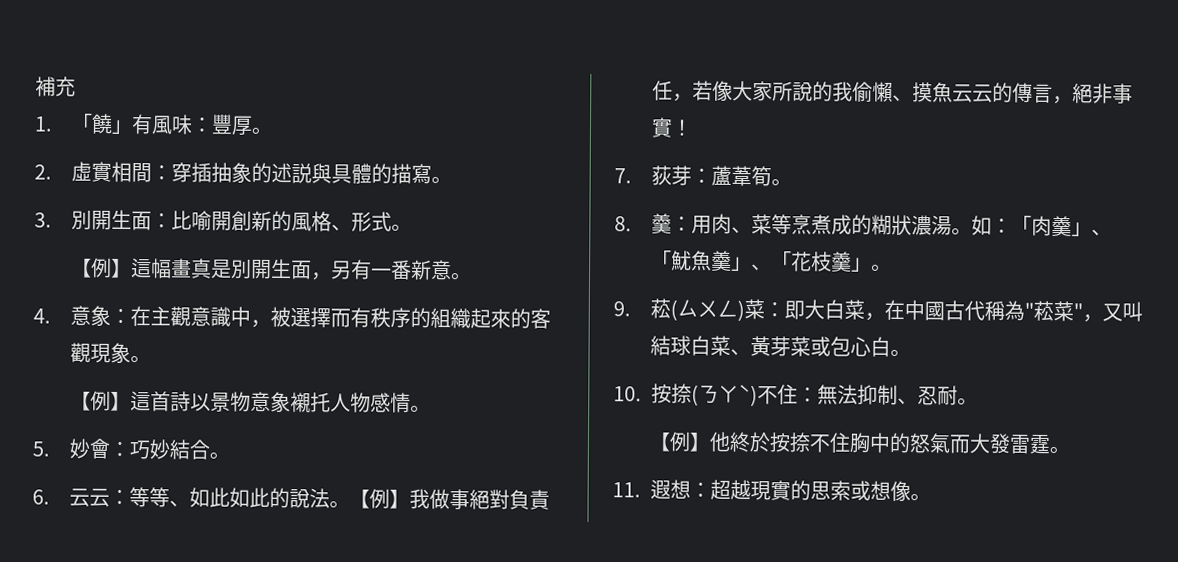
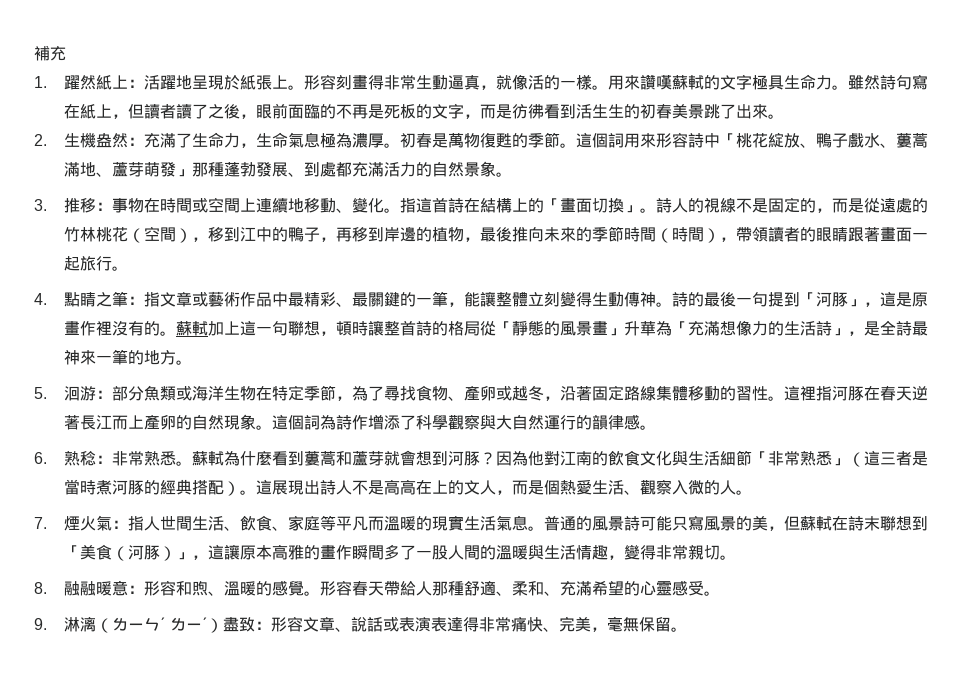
[70,113,272,135] [34,161,452,185] [34,209,412,232] [70,257,472,281] [33,305,551,329] [69,342,151,364] [69,390,431,413] [32,438,230,460] [32,487,550,510] [651,80,1133,105] [650,117,693,138] [614,165,792,187] [614,213,1112,238] [650,250,892,273] [613,298,1143,323] [649,335,911,358] [613,383,978,407] [648,431,1070,455] [612,479,911,502] 「饒」有風味：豐厚。 // 2.虛實相間：穿插抽象的述説與具體的描寫。 // 3.別開生面：比喻開創新的風格、形式。 // 【例】這幅畫真是別開生面，另有一番新意。 // 4.意象：在主觀意識中，被選擇而有秩序的組織起來的客觀現象。 // 【例】這首詩以景物意象襯托人物感情。 // 5.妙會：巧妙結合。 // 6.云云：等等、如此如此的說法。【例】我做事絕對負責任，若像大家所說的我偷懶、摸魚云云的傳言，絕非事實！ // 7.荻芽：蘆葦筍。 // 8.羹：用肉、菜等烹煮成的糊狀濃湯。如：「肉羹」、「魷魚羹」、「花枝羹」。 // 9.菘(ㄙㄨㄥ)菜：即大白菜，在中國古代稱為"菘菜"，又叫結球白菜、黃芽菜或包心白。 // 10.按捺(ㄋㄚˋ)不住：無法抑制、忍耐。 // 【例】他終於按捺不住胸中的怒氣而大發雷霆。 // 11.遐想：超越現實的思索或想像 -> [64,74,929,90] [64,103,785,119] [34,132,929,148] [64,161,513,177] [34,197,929,213] [64,226,929,243] [64,256,129,271] [34,291,929,307] [64,320,929,336] [64,349,193,365] [34,385,929,401] [64,414,657,430] [34,450,929,467] [64,479,753,496] [34,515,929,531] [64,544,737,561] [34,580,721,596] [34,616,671,633] 躍然紙上：活躍地呈現於紙張上。形容刻畫得非常生動逼真，就像活的一樣。用來讚嘆蘇軾的文字極具生命力。雖然詩句寫在紙上，但讀者讀了之後，眼前面臨的不再是死板的文字，而是彷彿看到活生生的初春美景跳了出來。 // 2.生機盎然：充滿了生命力，生命氣息極為濃厚。初春是萬物復甦的季節。這個詞用來形容詩中「桃花綻放、鴨子戲水、蔞蒿滿地、蘆芽萌發」那種蓬勃發展、到處都充滿活力的自然景象。 // 3.推移：事物在時間或空間上連續地移動、變化。指這首詩在結構上的「畫面切換」。詩人的視線不是固定的，而是從遠處的竹林桃花（空間），移到江中的鴨子，再移到岸邊的植物，最後推向未來的季節時間（時間），帶領讀者的眼睛跟著畫面一起旅行。 // 4.點睛之筆：指文章或藝術作品中最精彩、最關鍵的一筆，能讓整體立刻變得生動傳神。詩的最後一句提到「河豚」，這是原畫作裡沒有的。蘇軾加上這一句聯想，頓時讓整首詩的格局從「靜態的風景畫」升華為「充滿想像力的生活詩」，是全詩最神來一筆的地方。 // 5.洄游：部分魚類或海洋生物在特定季節，為了尋找食物、產卵或越冬，沿著固定路線集體移動的習性。這裡指河豚在春天逆著長江而上產卵的自然現象。這個詞為詩作增添了科學觀察與大自然運行的韻律感。 // 6.熟稔：非常熟悉。蘇軾為什麼看到蔞蒿和蘆芽就會想到河豚？因為他對江南的飲食文化與生活細節「非常熟悉」（這三者是當時煮河豚的經典搭配）。這展現出詩人不是高高在上的文人，而是個熱愛生活、觀察入微的人。 // 7.煙火氣：指人世間生活、飲食、家庭等平凡而溫暖的現實生活氣息。普通的風景詩可能只寫風景的美，但蘇軾在詩末聯想到「美食（河豚）」，這讓原本高雅的畫作瞬間多了一股人間的溫暖與生活情趣，變得非常親切。 // 8.融融暖意：形容和煦、溫暖的感覺。形容春天帶給人那種舒適、柔和、充滿希望的心靈感受。 // 9.淋漓（ㄌㄧㄣˊ ㄌㄧˊ）盡致：形容文章、說話或表演表達得非常痛快、完美，毫無保留

